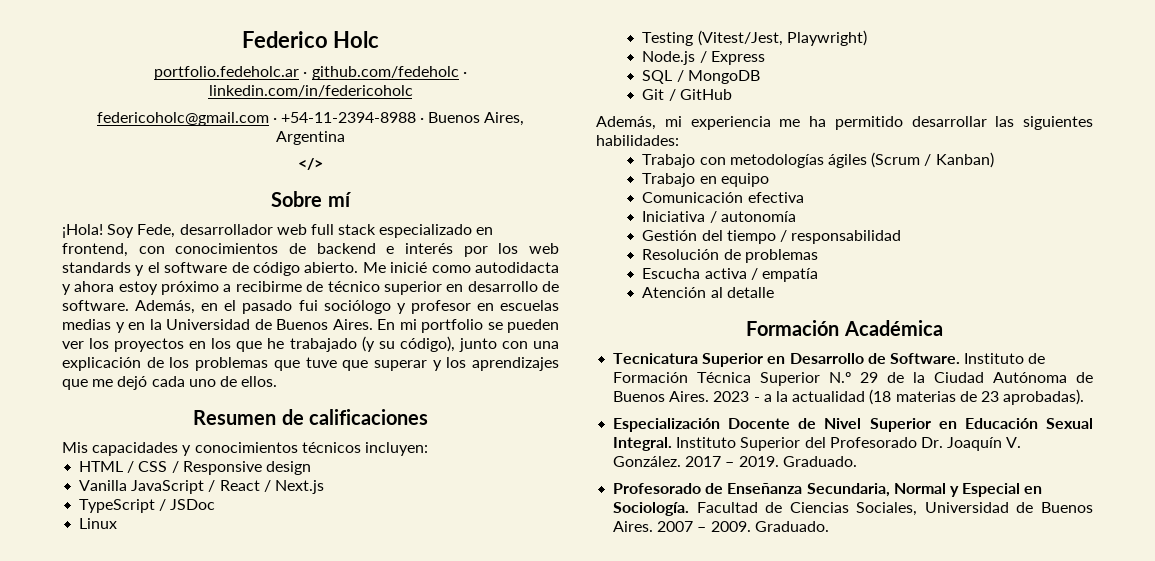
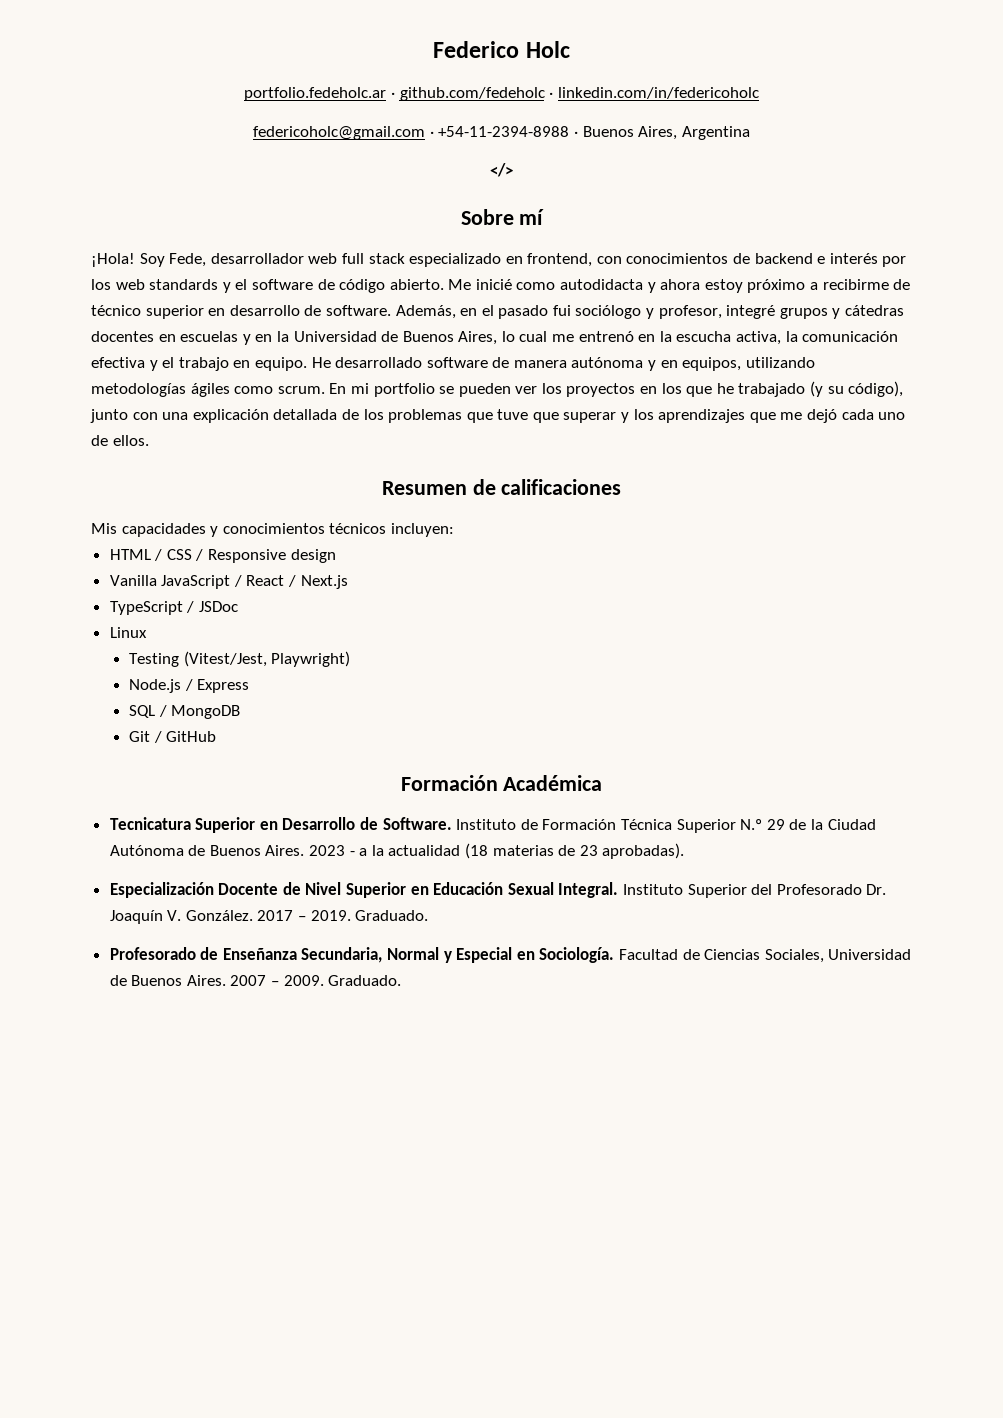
[410,300,471,314] profesor -> [658,305,905,319] [91,331,154,342] profesor, integré grupos y cátedras docentes
[62,319,111,330] medias -> (239, 336) none
[332,319,373,330] Aires. -> [458,331,899,345] [91,357,815,371] [91,383,325,397] Aires, lo cual me entrenó en la escucha activa, la comunicación efectiva y el trabajo en equipo. He desarrollado software de manera autónoma y en equipos, utilizando metodologías ágiles como scrum.
(141, 364) none -> [273,409,338,420] detallada
[596,116,1093,130] [596,135,679,146] [642,152,994,168] [642,173,769,187] [642,192,804,203] [642,211,796,223] [642,230,902,244] [642,249,818,263] [642,268,818,282] [642,287,774,298] // Además, mi experiencia me ha permitido desarrollar las siguientes habilidades: // Trabajo con metodologías ágiles (Scrum / Kanban) // Trabajo en equipo // Comunicación efectiva // Iniciativa / autonomía // Gestión del tiempo / responsabilidad // Resolución de problemas // Escucha activa / empatía // Atención al detalle -> (217, 736) none

